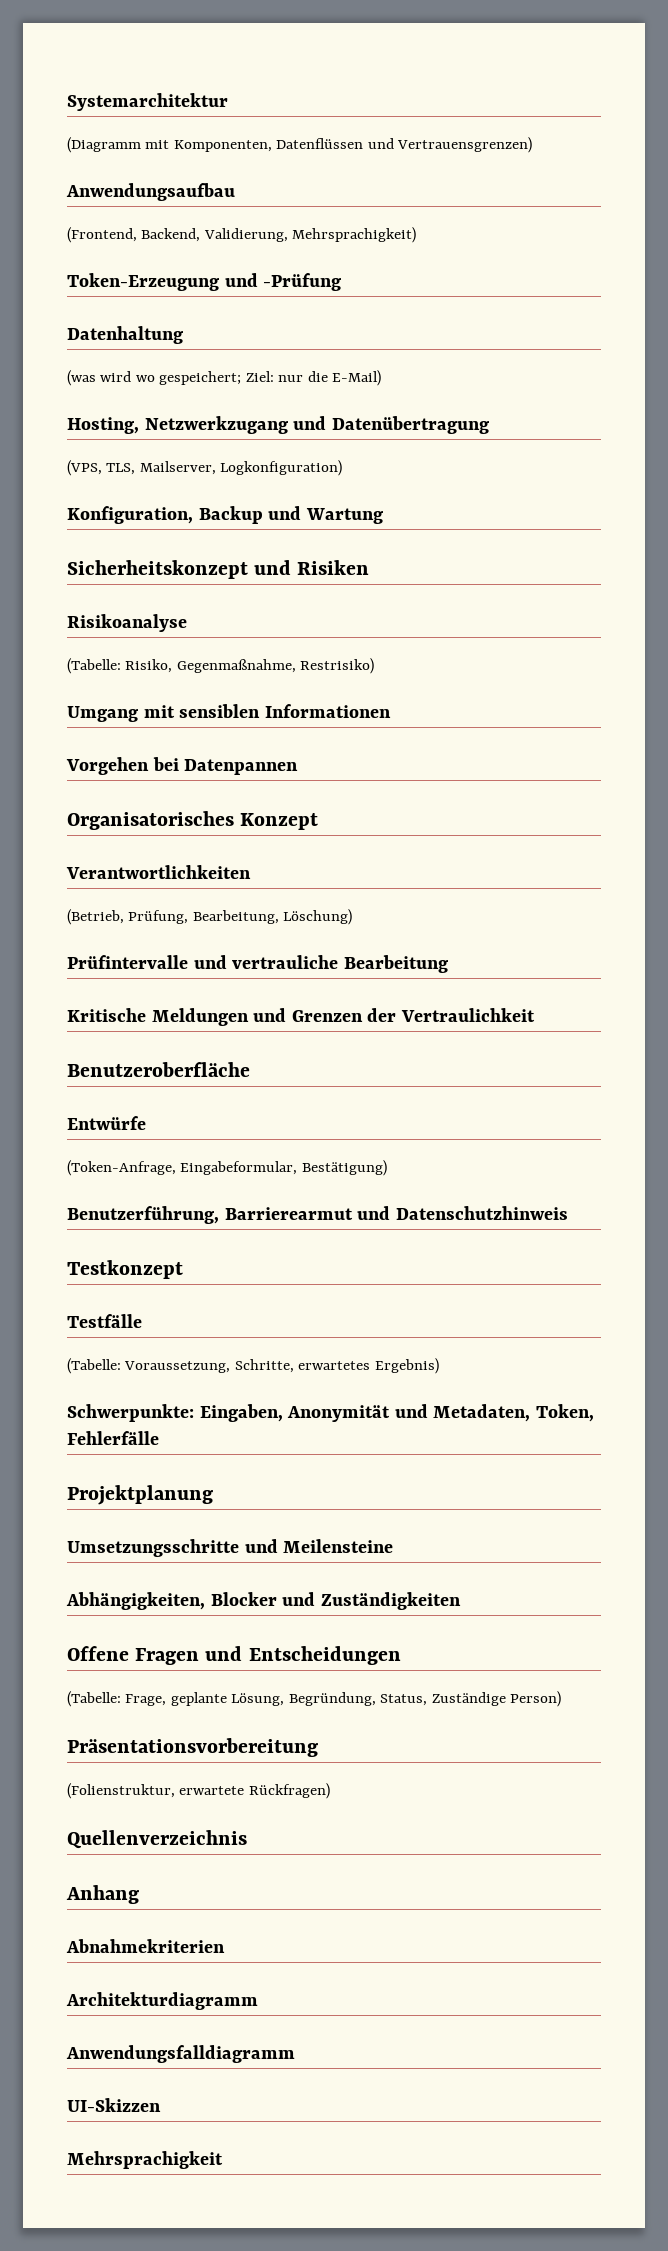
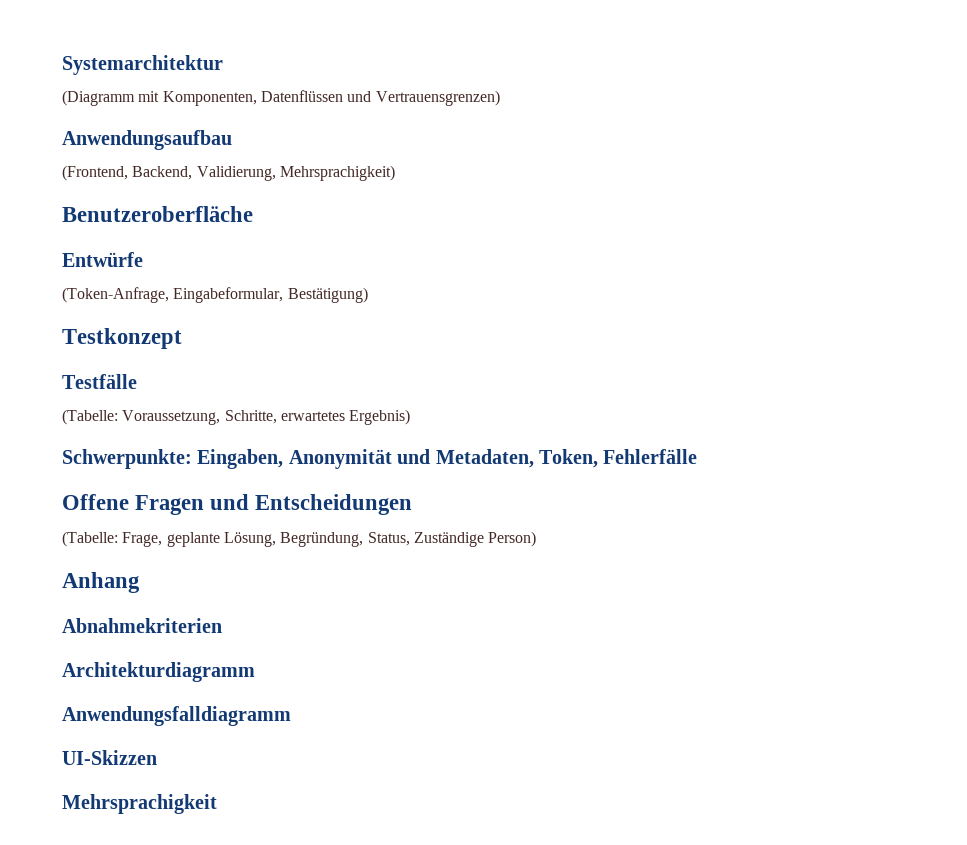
[67,273,342,291] [67,326,183,344] [67,370,382,386] [67,416,489,434] [67,460,343,476] [67,506,383,524] [67,560,370,579] [67,614,187,632] [67,658,375,674] [67,704,391,722] [66,757,299,775] [67,811,319,830] [66,865,251,879] [67,909,353,925] [67,955,448,973] [67,1008,535,1026] // Token-Erzeugung und -Prüfung // Datenhaltung // (was wird wo gespeichert; Ziel: nur die E-Mail) // Hosting, Netzwerkzugang und Datenübertragung // (VPS, TLS, Mailserver, Logkonfiguration) // Konfiguration, Backup und Wartung // Sicherheitskonzept und Risiken // Risikoanalyse // (Tabelle: Risiko, Gegenmaßnahme, Restrisiko) // Umgang mit sensiblen Informationen // Vorgehen bei Datenpannen // Organisatorisches Konzept // Verantwortlichkeiten // (Betrieb, Prüfung, Bearbeitung, Löschung) // Prüfintervalle und vertrauliche Bearbeitung // Kritische Meldungen und Grenzen der Vertraulichkeit -> (395, 173) none
[67,1206,568,1224] // Benutzerführung, Barrierearmut und Datenschutzhinweis -> (368, 295) none
[67,1485,213,1505] [67,1539,394,1557] [66,1592,461,1610] // Projektplanung // Umsetzungsschritte und Meilensteine // Abhängigkeiten, Blocker und Zuständigkeiten -> (698, 456) none
[67,1738,318,1757] [67,1783,330,1799] [67,1830,247,1849] // Präsentationsvorbereitung // (Folienstruktur, erwartete Rückfragen) // Quellenverzeichnis -> (537, 539) none

